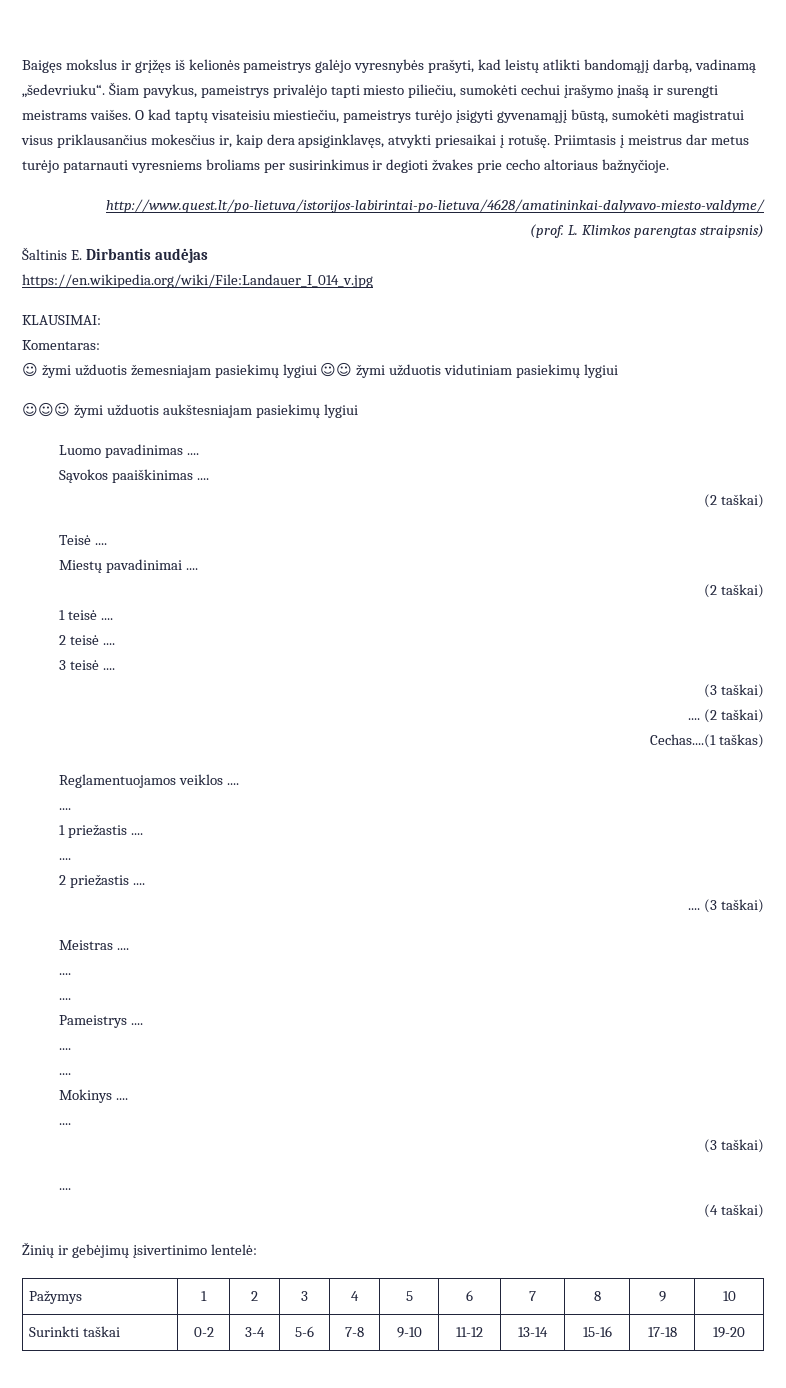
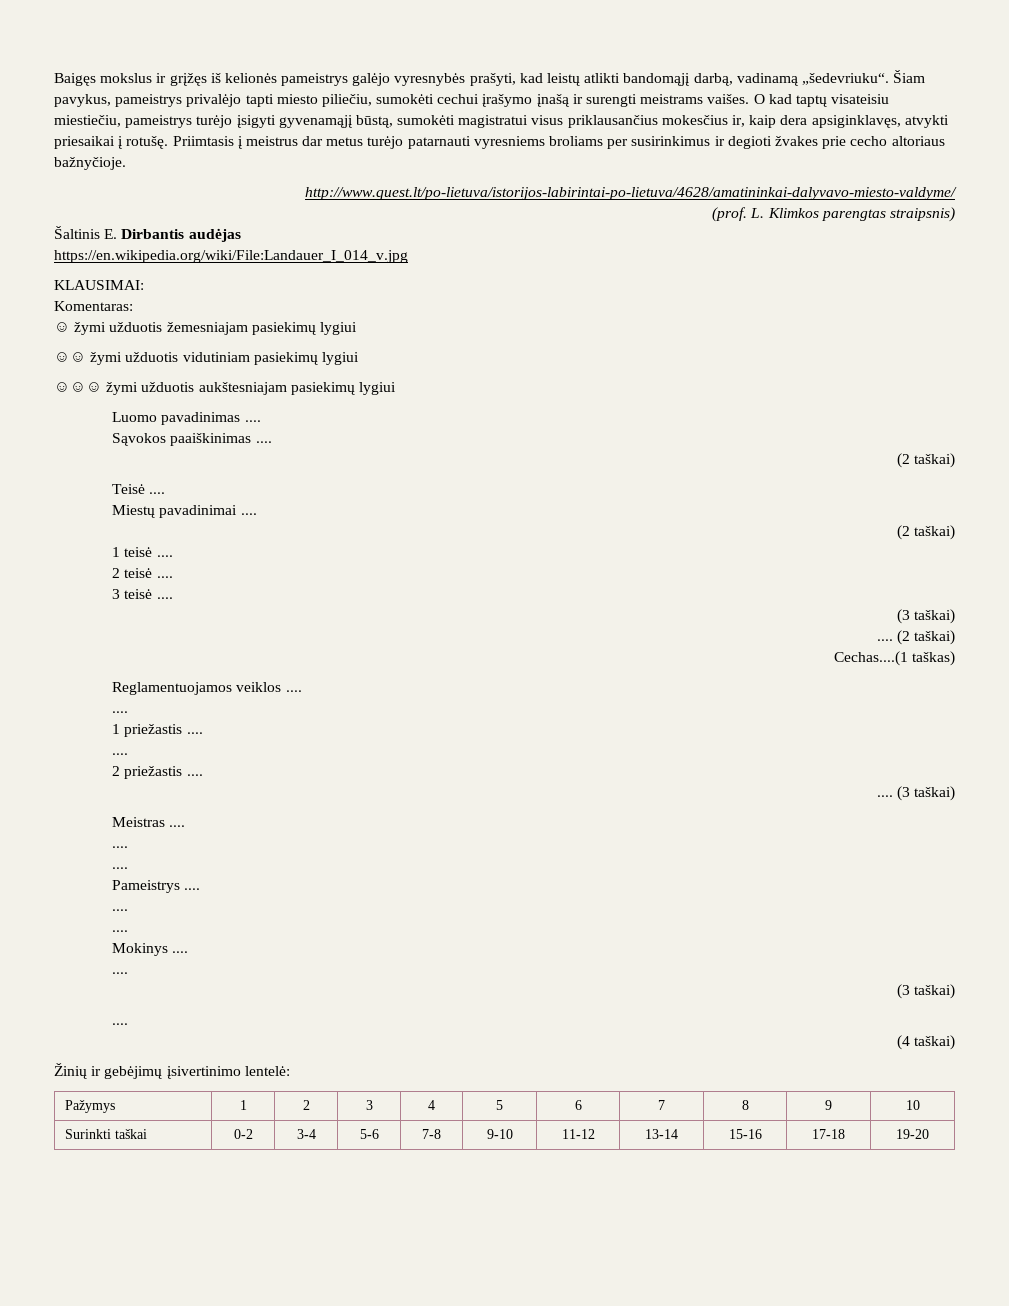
(317, 371) none -> (357, 328) //

